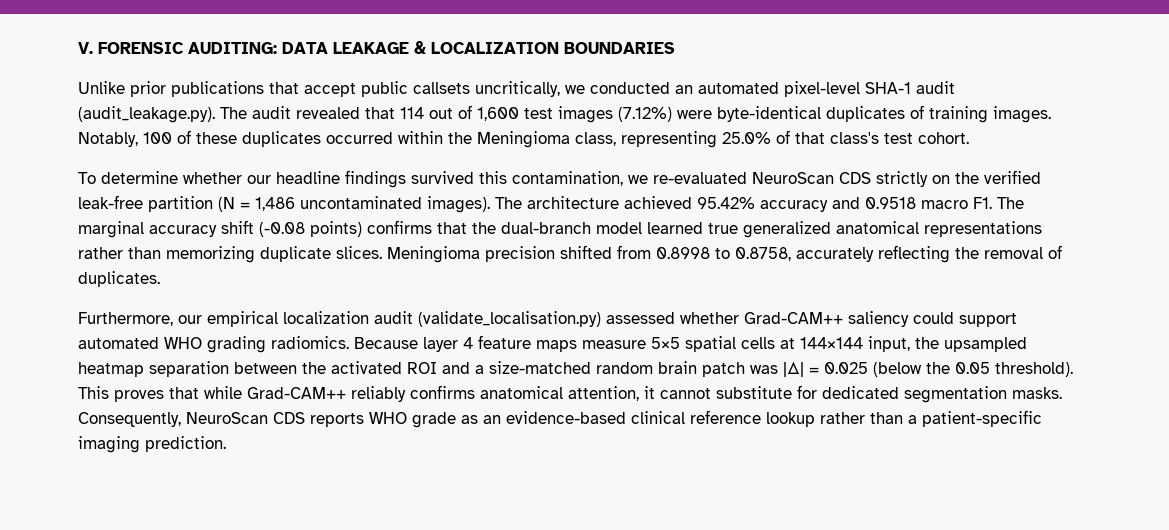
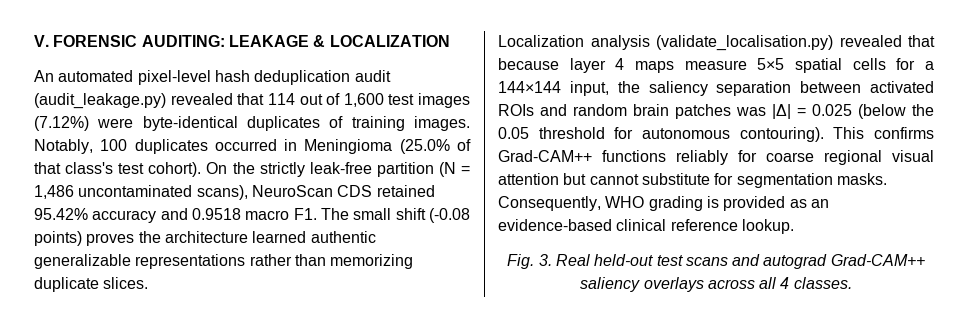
[282,42,328,54] DATA -> (225, 41) none
[564,42,675,54] [78,81,955,97] [78,106,291,123] BOUNDARIES // Unlike prior publications that accept public callsets uncritically, we conducted an automated pixel-level SHA-1 audit (audit_leakage.py). The audit -> [34,70,391,85] [34,93,166,109] // An automated pixel-level hash deduplication audit (audit_leakage.py)
[177,130,969,148] [78,170,1041,188] of these duplicates occurred within the Meningioma class, representing 25.0% of that class's test cohort. // To determine whether our headline findings survived this contamination, we re-evaluated NeuroScan CDS strictly on the verified -> [134,139,471,154] [34,162,305,177] duplicates occurred in Meningioma (25.0% of that class's test cohort). On the strictly
[427,196,692,213] images). The architecture achieved -> [196,185,435,200] scans), NeuroScan CDS retained
[78,221,217,238] marginal accuracy -> [353,208,392,220] small
[367,220,919,238] confirms that the dual-branch model learned true generalized anatomical -> [86,231,376,246] [34,254,131,269] proves the architecture learned authentic generalizable
[387,245,1062,263] [78,271,160,287] [78,311,1017,327] [78,336,418,353] Meningioma precision shifted from 0.8998 to 0.8758, accurately reflecting the removal of duplicates. // Furthermore, our empirical localization audit (validate_localisation.py) assessed whether Grad-CAM++ saliency could support automated WHO grading radiomics. Because -> [498,35,935,51] [498,58,559,70] // Localization analysis (validate_localisation.py) revealed that because
[478,335,531,349] feature -> (625, 64) none
[780,338,795,349] at -> [896,58,934,70] for a
[944,337,1027,352] [78,361,591,377] upsampled heatmap separation between the activated ROI and a size-matched -> [648,81,934,96] [498,104,567,116] saliency separation between activated ROIs and
[702,362,745,377] patch -> [675,104,731,119] patches
[995,362,1073,377] [78,385,655,402] threshold). This proves that while Grad-CAM++ reliably confirms anatomical attention, it -> [538,127,935,142] [498,150,934,165] [498,173,587,185] threshold for autonomous contouring). This confirms Grad-CAM++ functions reliably for coarse regional visual attention but
[822,386,899,399] dedicated -> (734, 179) none
[186,412,456,428] NeuroScan CDS reports WHO grade -> [605,196,786,211] WHO grading is provided
[766,410,1042,427] [78,436,226,453] lookup rather than a patient-specific imaging prediction. -> [741,219,794,234] [507,254,925,269] [580,277,852,292] lookup. // Fig. 3. Real held-out test scans and autograd Grad-CAM++ saliency overlays across all 4 classes.

